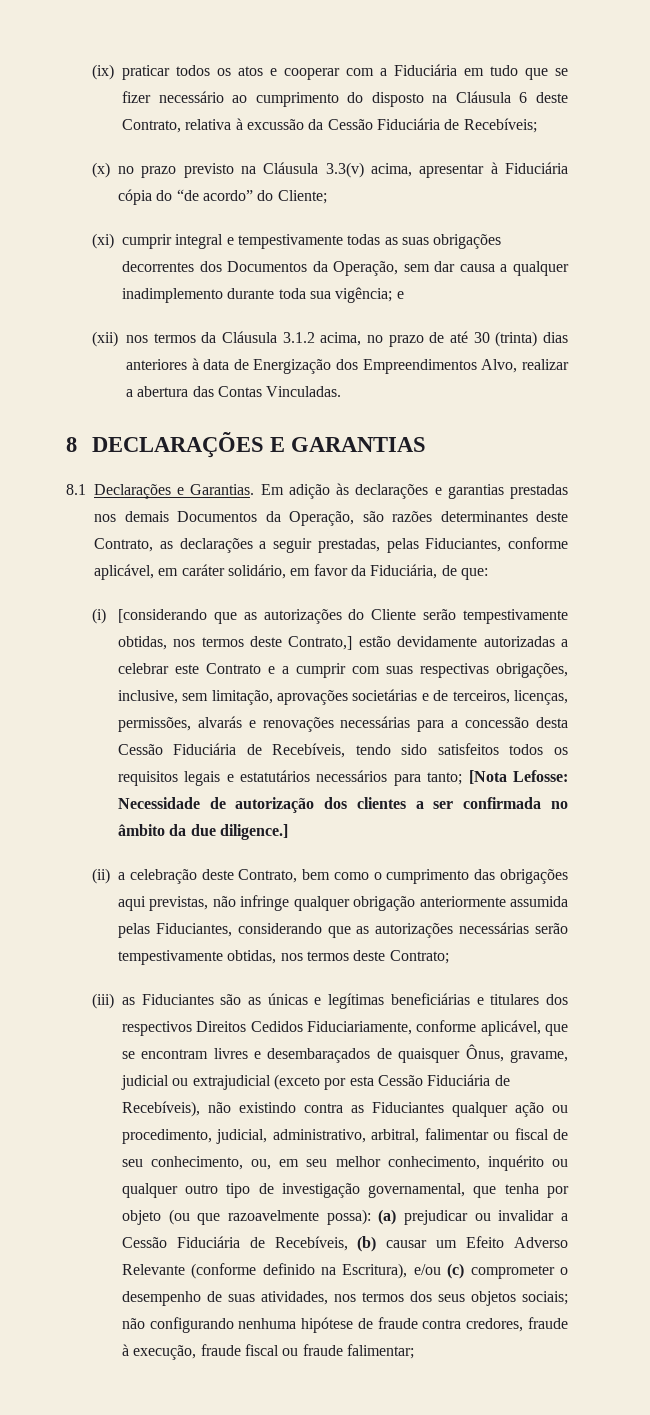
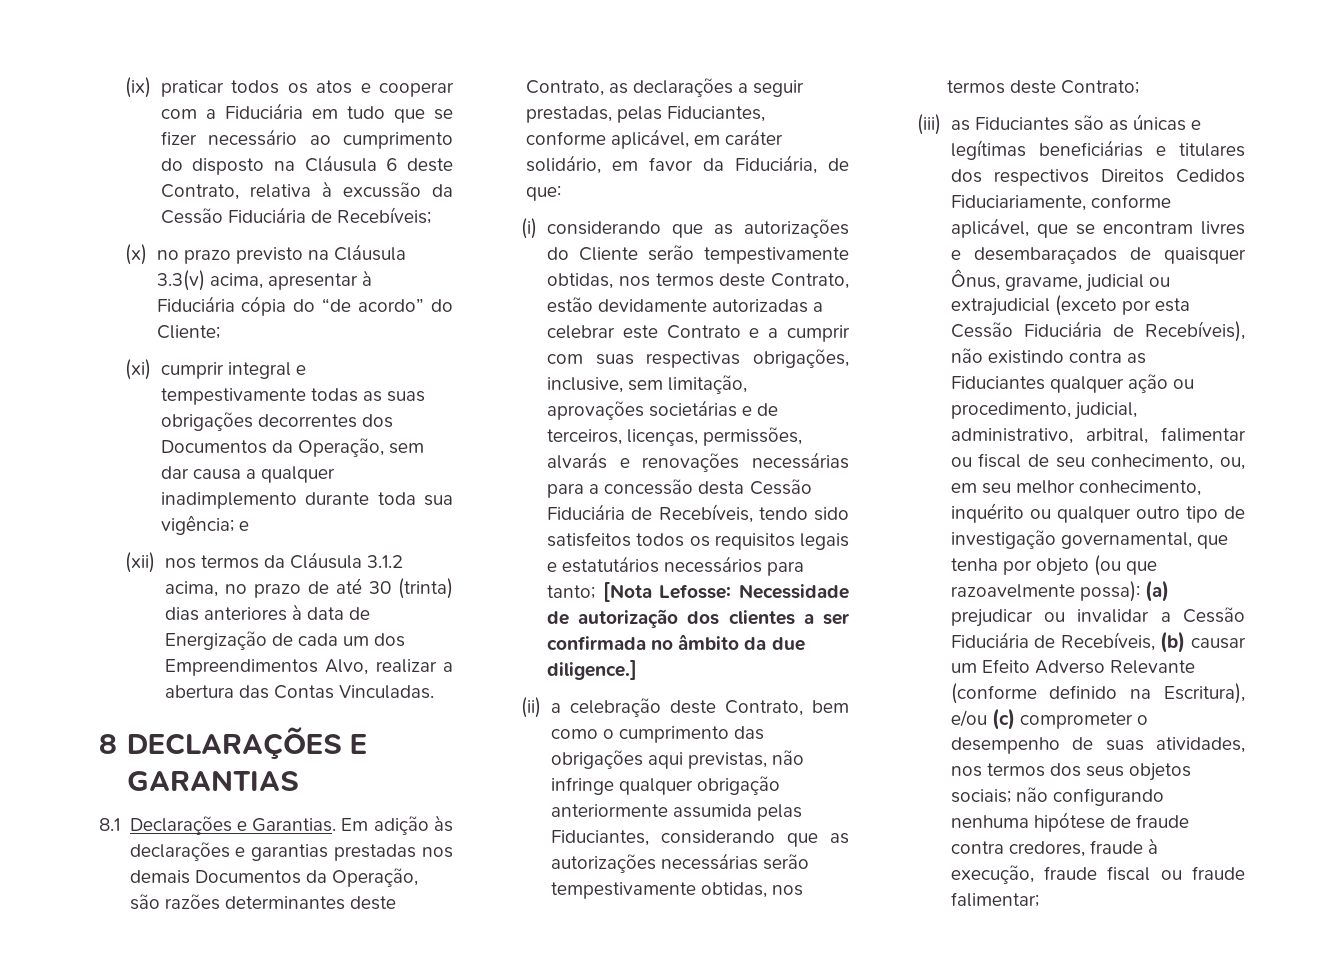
(332, 366) none -> [271,633,369,646] de cada um
[117,609,207,623] [considerando -> [547,221,662,235] considerando
[288,636,353,650] Contrato,] -> [771,273,849,289] Contrato,

